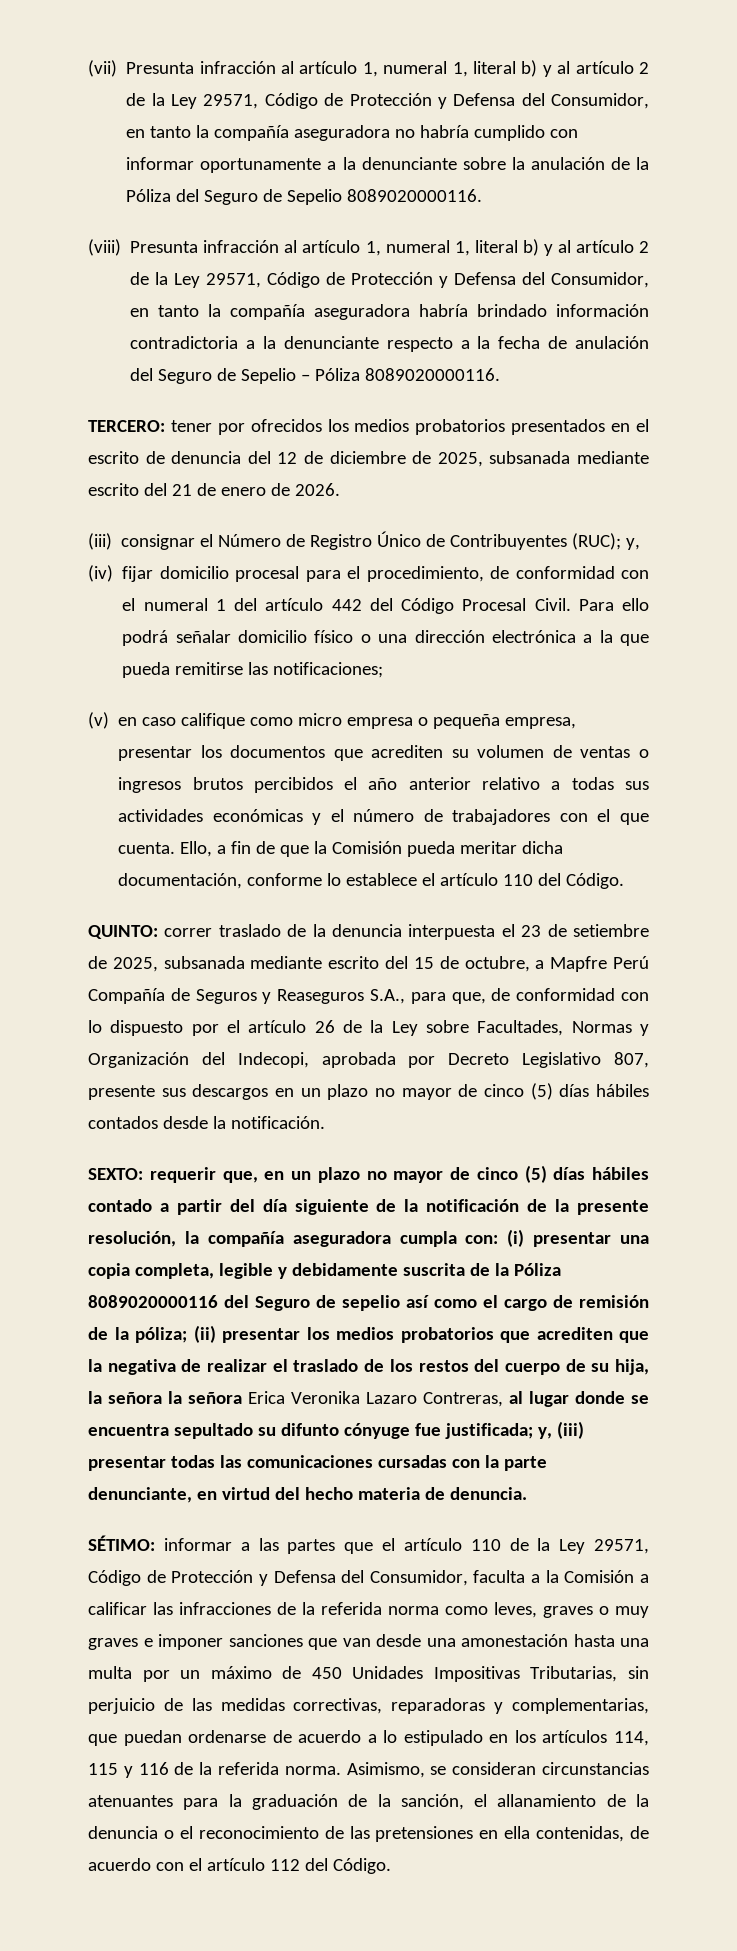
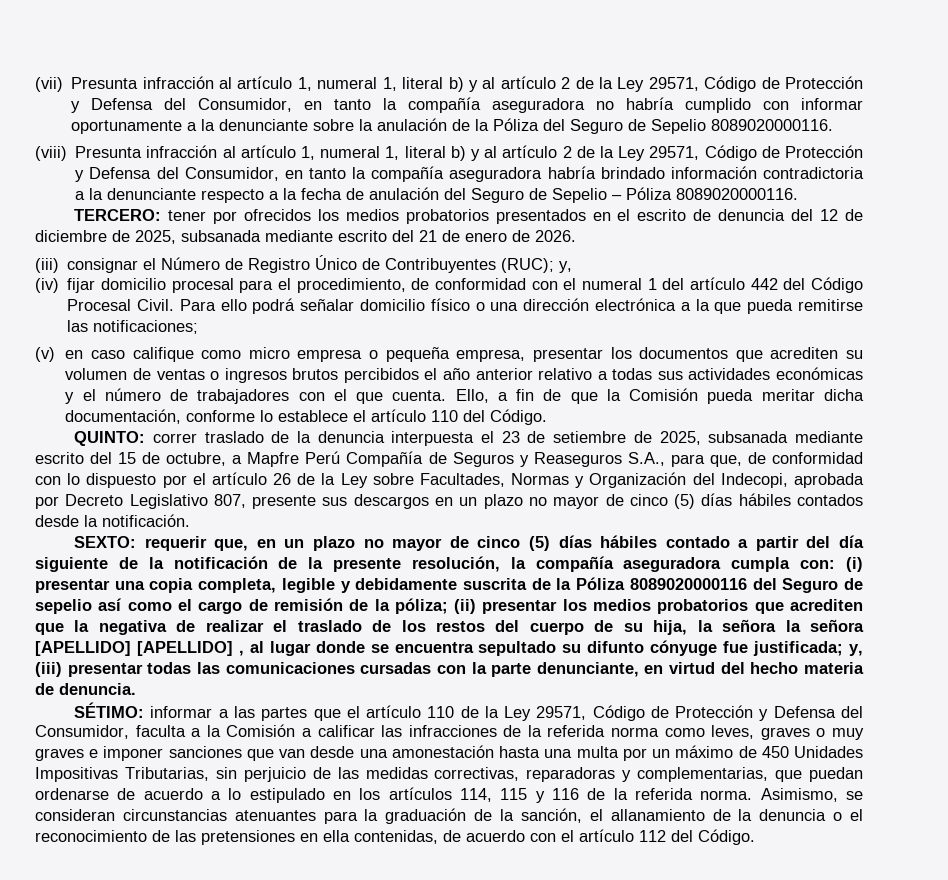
[248,1391,503,1407] Erica Veronika Lazaro Contreras, -> [35,641,244,656] [APELLIDO] [APELLIDO] ,

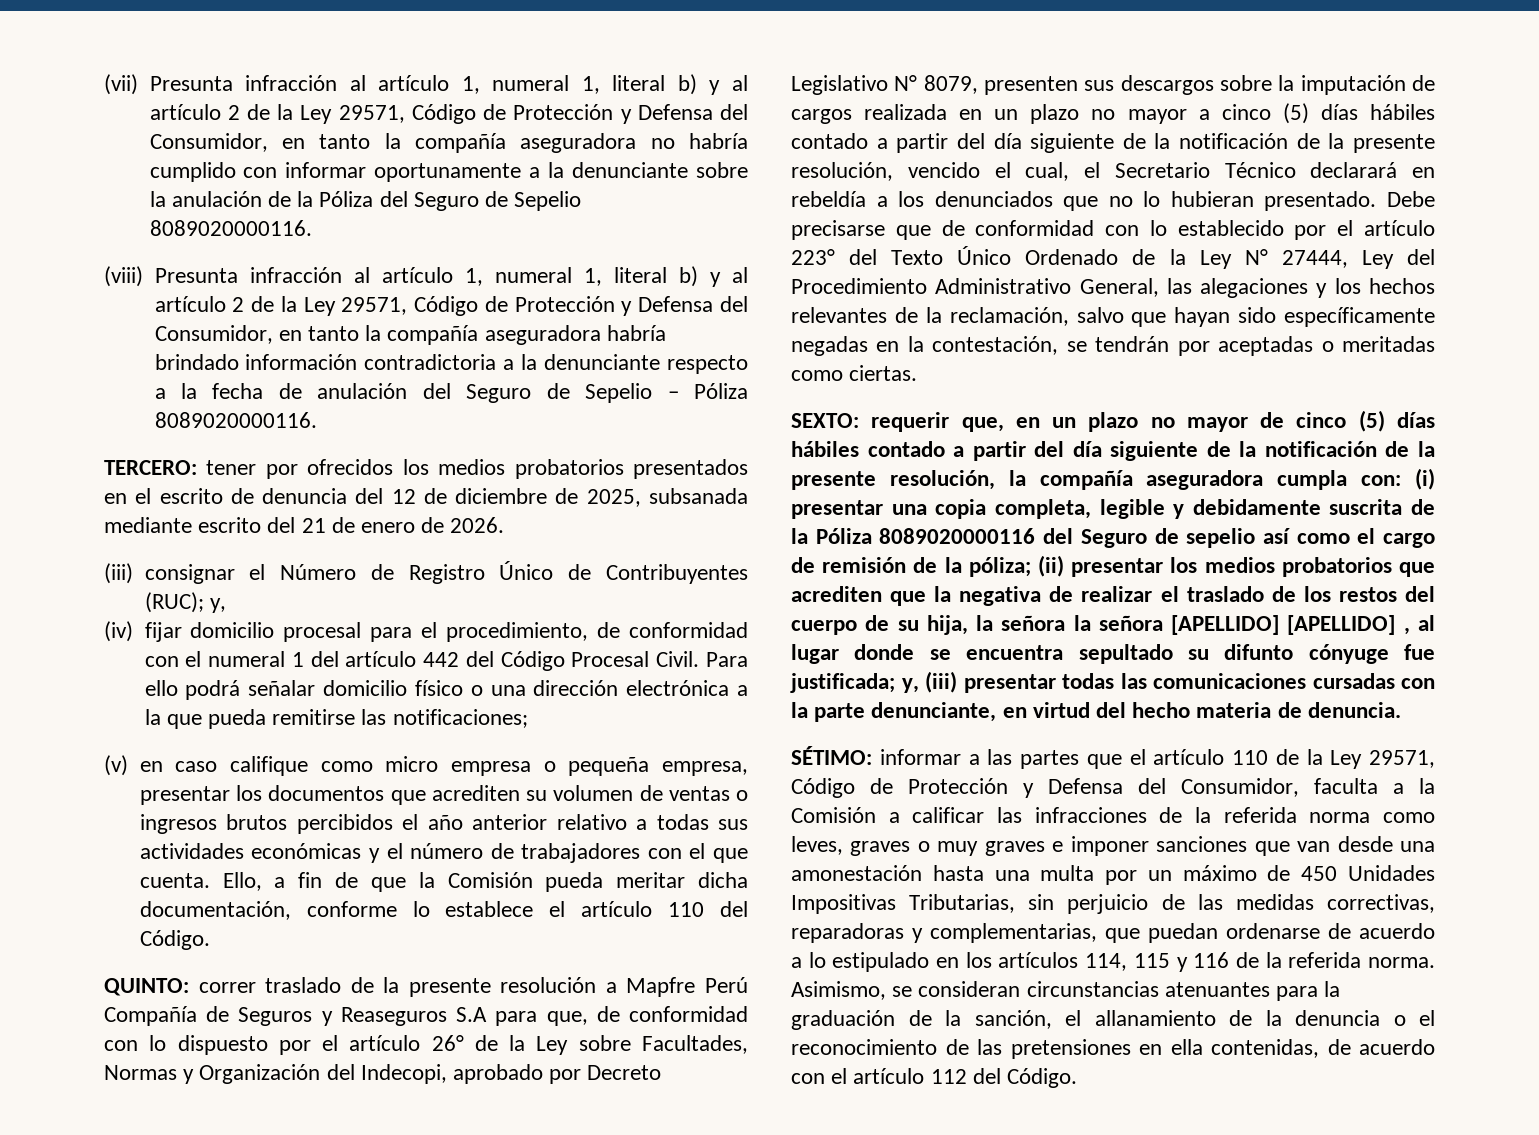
[317,431,863,446] [35,452,227,466] denuncia interpuesta el 23 de setiembre de 2025, subsanada mediante escrito del 15 de octubre, -> [408,977,597,997] presente resolución
[627,452,665,466] S.A., -> [456,1007,488,1022] S.A
[273,473,292,485] 26 -> [431,1035,464,1051] 26°
[793,473,864,488] aprobada -> [453,1064,544,1084] aprobado
[213,493,863,509] [35,514,190,527] 807, presente sus descargos en un plazo no mayor de cinco (5) días hábiles contados desde la notificación. -> [894,75,1435,95] [791,103,1435,124] [791,133,1435,153] [791,162,1435,181] [791,191,1435,211] [791,220,1435,240] [791,246,1435,269] [791,278,1435,298] [791,307,1435,327] [791,336,1435,356] [791,365,918,381] N° 8079, presenten sus descargos sobre la imputación de cargos realizada en un plazo no mayor a cinco (5) días hábiles contado a partir del día siguiente de la notificación de la presente resolución, vencido el cual, el Secretario Técnico declarará en rebeldía a los denunciados que no lo hubieran presentado. Debe precisarse que de conformidad con lo establecido por el artículo 223° del Texto Único Ordenado de la Ley N° 27444, Ley del Procedimiento Administrativo General, las alegaciones y los hechos relevantes de la reclamación, salvo que hayan sido específicamente negadas en la contestación, se tendrán por aceptadas o meritadas como ciertas.

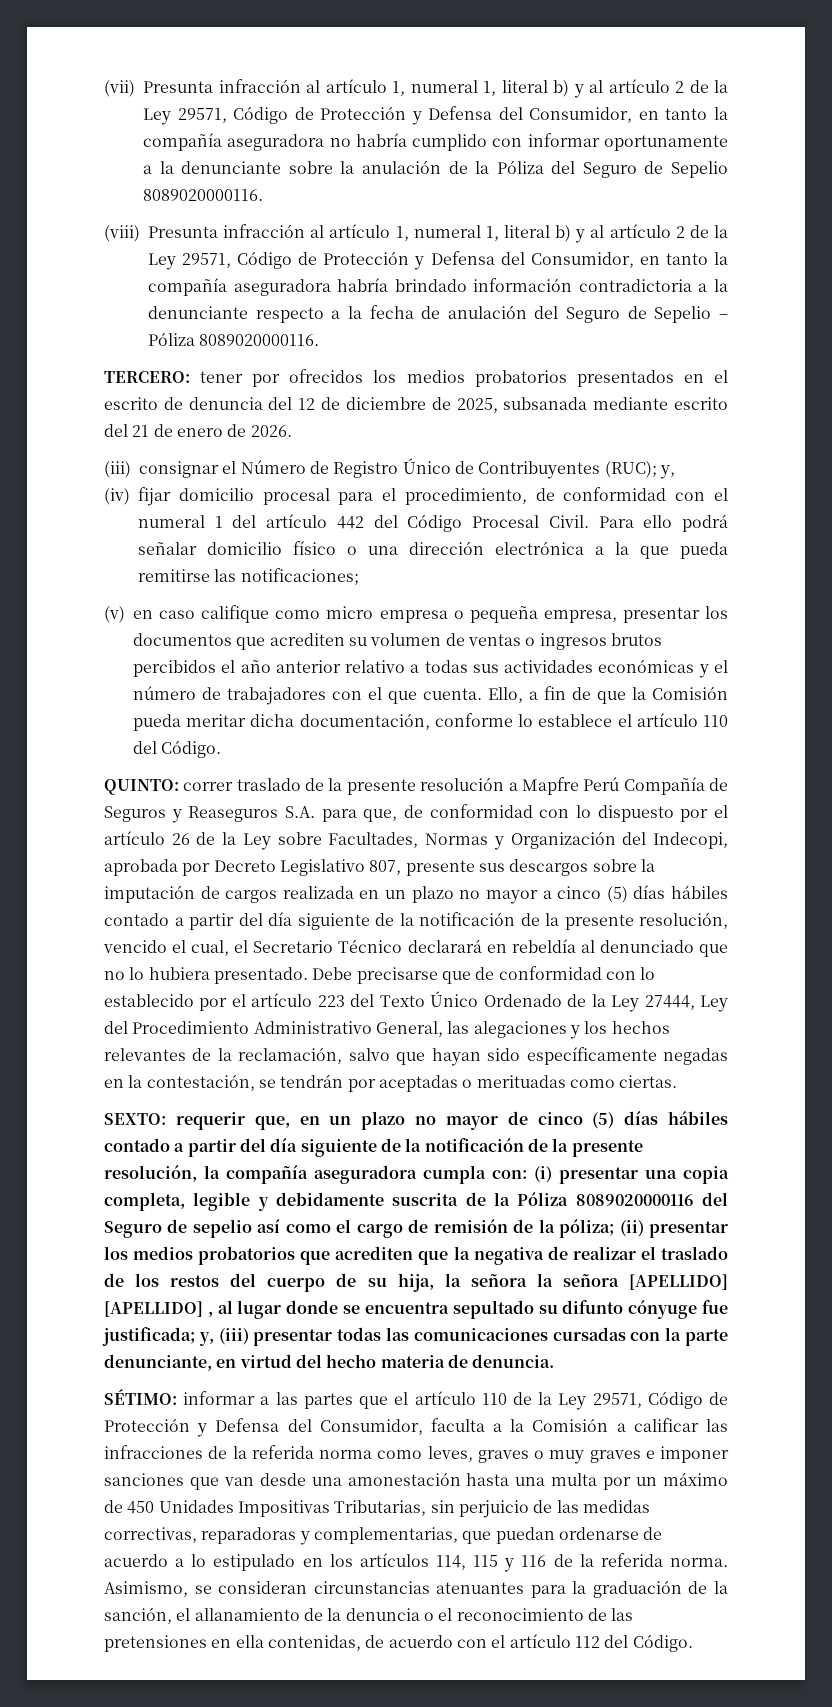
[456,1007,488,1022] S.A -> [285,806,315,818] S.A.
[431,1035,464,1051] 26° -> [171,833,190,845] 26
[453,1064,544,1084] aprobado -> [104,859,178,876] aprobada
[894,75,1078,95] N° 8079, presenten -> [369,860,475,876] 807, presente
[876,191,1053,207] a los denunciados -> [580,940,694,953] al denunciado
[1170,191,1254,207] hubieran -> [148,967,210,980] hubiera
[791,249,835,265] 223° -> [317,995,345,1007] 223
[1244,249,1268,265] N° -> (640, 1003) none
[1342,336,1435,352] meritadas -> [476,1075,566,1088] merituadas

